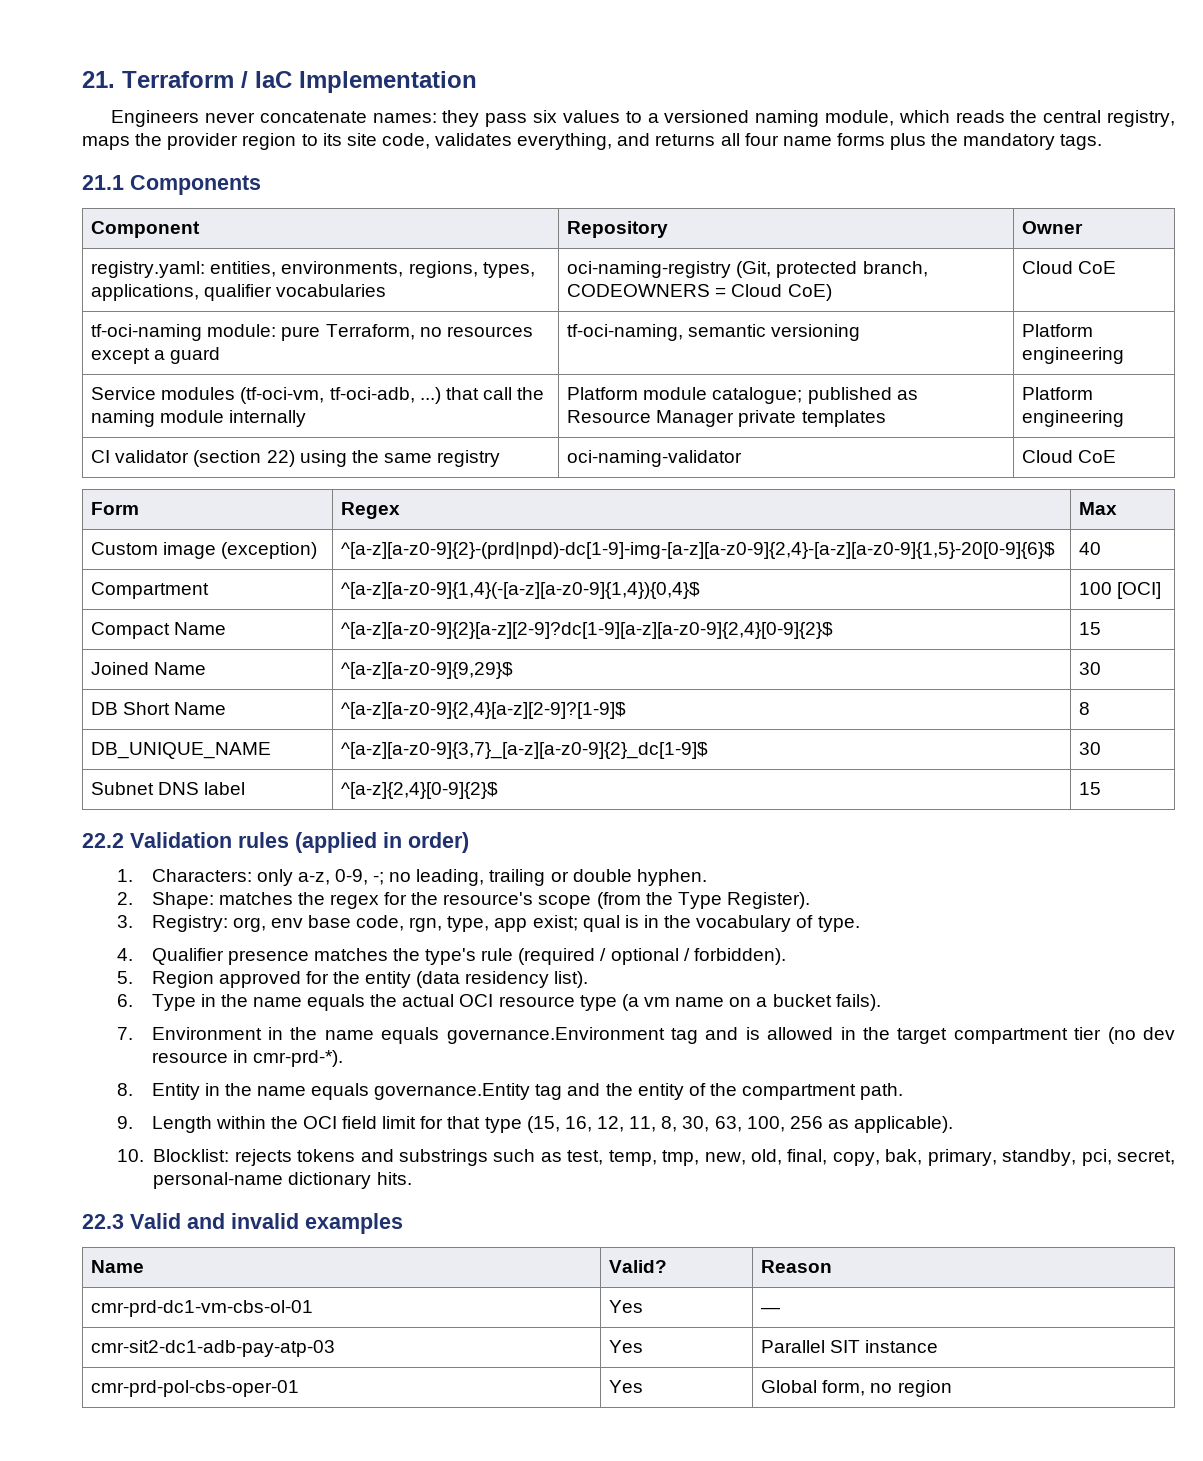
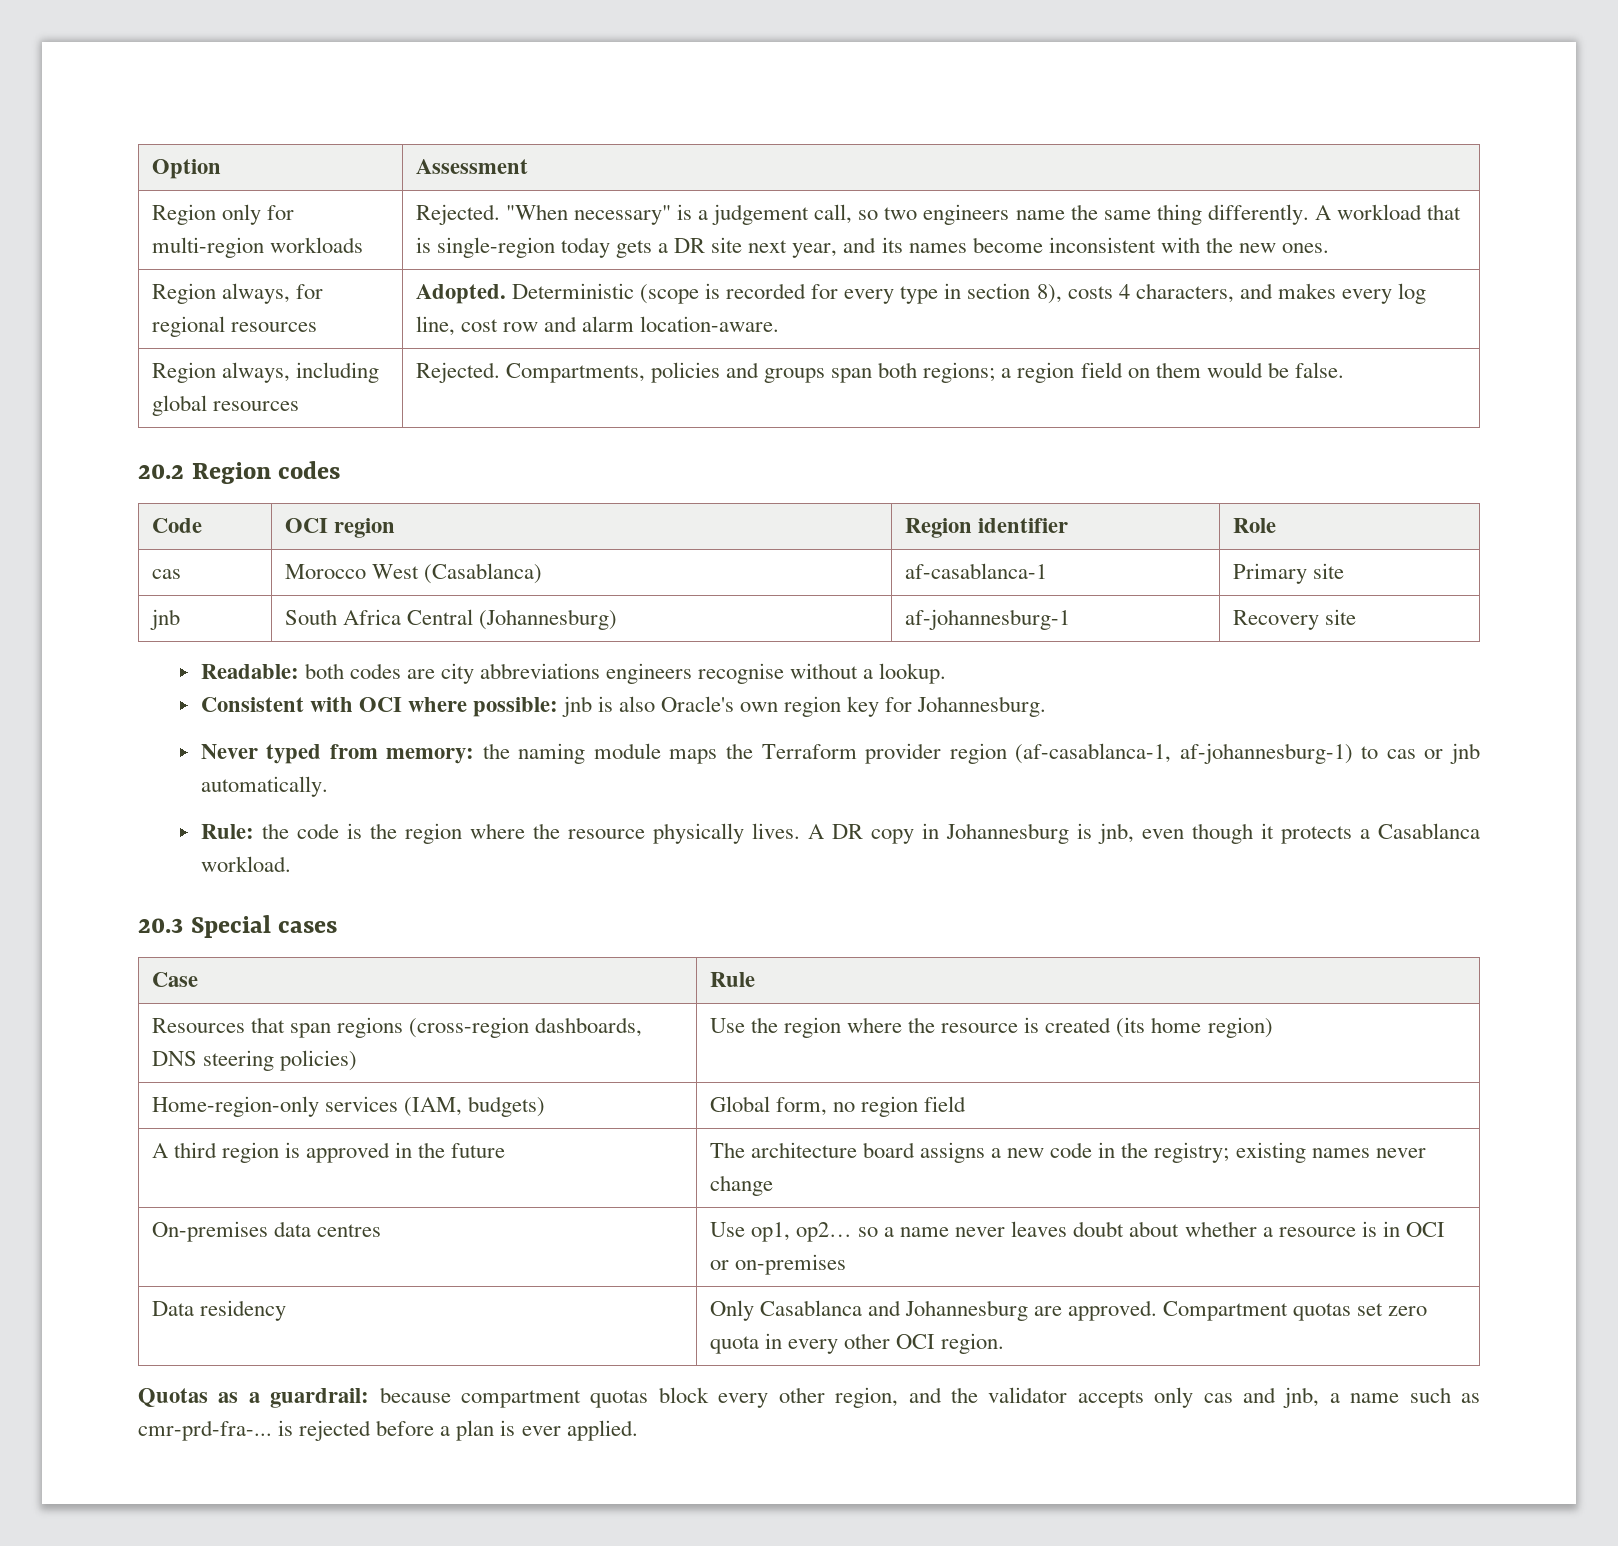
[82,71,477,93] [111,110,1175,127] [82,133,1103,150] [82,175,261,195] [91,221,201,238] [567,221,669,238] [1022,221,1084,234] [91,261,535,278] [91,284,387,301] [567,261,928,278] [567,284,832,301] [1022,261,1117,274] [91,324,533,341] [91,347,221,364] [567,324,861,341] [1022,324,1094,337] [1022,347,1125,364] [91,387,545,404] [91,410,307,427] [567,387,918,404] [567,410,886,427] [1022,387,1094,400] [1022,410,1125,427] [91,450,501,467] [567,450,743,467] [1022,450,1117,463] [91,502,140,515] [341,502,401,519] [1079,502,1118,515] [91,542,318,559] [341,542,1056,559] [1079,542,1102,555] [91,582,210,599] [341,582,701,599] [1079,582,1162,599] [91,622,227,639] [341,622,834,639] [1079,622,1102,635] [91,662,207,675] [341,662,514,679] [1079,662,1102,675] [91,702,227,715] [341,702,627,719] [1079,702,1091,715] [91,742,272,759] [341,742,709,759] [1079,742,1102,755] [91,782,246,795] [341,782,499,799] [1079,782,1102,795] [82,832,469,853] [116,869,707,886] [116,892,810,909] [116,915,860,932] [116,948,786,965] [116,971,589,988] [116,994,881,1011] [116,1027,1175,1044] [151,1050,343,1067] [116,1083,904,1100] [116,1116,954,1133] [116,1149,1176,1166] [153,1172,412,1189] [82,1213,403,1234] [91,1260,145,1273] [609,1260,668,1273] [761,1260,833,1273] [91,1300,314,1317] [609,1300,644,1313] [761,1307,781,1313] [91,1340,336,1357] [609,1340,644,1353] [761,1340,939,1353] [91,1380,300,1397] [609,1380,644,1393] [761,1380,952,1397] 21. Terraform / IaC Implementation // Engineers never concatenate names: they pass six values to a versioned naming module, which reads the central registry, maps the provider region to its site code, validates everything, and returns all four name forms plus the mandatory tags. // 21.1 Components // Component | Repository | Owner // registry.yaml: entities, environments, regions, types, applications, qualifier vocabularies | oci-naming-registry (Git, protected branch, CODEOWNERS = Cloud CoE) | Cloud CoE // tf-oci-naming module: pure Terraform, no resources except a guard | tf-oci-naming, semantic versioning | Platform engineering // Service modules (tf-oci-vm, tf-oci-adb, ...) that call the naming module internally | Platform module catalogue; published as Resource Manager private templates | Platform engineering // CI validator (section 22) using the same registry | oci-naming-validator | Cloud CoE // Form | Regex | Max // Custom image (exception) | ^[a-z][a-z0-9]{2}-(prd|npd)-dc[1-9]-img-[a-z][a-z0-9]{2,4}-[a-z][a-z0-9]{1,5}-20[0-9]{6}$ | 40 // Compartment | ^[a-z][a-z0-9]{1,4}(-[a-z][a-z0-9]{1,4}){0,4}$ | 100 [OCI] // Compact Name | ^[a-z][a-z0-9]{2}[a-z][2-9]?dc[1-9][a-z][a-z0-9]{2,4}[0-9]{2}$ | 15 // Joined Name | ^[a-z][a-z0-9]{9,29}$ | 30 // DB Short Name | ^[a-z][a-z0-9]{2,4}[a-z][2-9]?[1-9]$ | 8 // DB_UNIQUE_NAME | ^[a-z][a-z0-9]{3,7}_[a-z][a-z0-9]{2}_dc[1-9]$ | 30 // Subnet DNS label | ^[a-z]{2,4}[0-9]{2}$ | 15 // 22.2 Validation rules (applied in order) // 1. Characters: only a-z, 0-9, -; no leading, trailing or double hyphen. // 2. Shape: matches the regex for the resource's scope (from the Type Register). // 3. Registry: org, env base code, rgn, type, app exist; qual is in the vocabulary of type. // 4. Qualifier presence matches the type's rule (required / optional / forbidden). // 5. Region approved for the entity (data residency list). // 6. Type in the name equals the actual OCI resource type (a vm name on a bucket fails). // 7. Environment in the name equals governance.Environment tag and is allowed in the target compartment tier (no dev resource in cmr-prd-*). // 8. Entity in the name equals governance.Entity tag and the entity of the compartment path. // 9. Length within the OCI field limit for that type (15, 16, 12, 11, 8, 30, 63, 100, 256 as applicable). // 10. Blocklist: rejects tokens and substrings such as test, temp, tmp, new, old, final, copy, bak, primary, standby, pci, secret, personal-name dictionary hits. // 22.3 Valid and invalid examples // Name | Valid? | Reason // cmr-prd-dc1-vm-cbs-ol-01 | Yes | — // cmr-sit2-dc1-adb-pay-atp-03 | Yes | Parallel SIT instance // cmr-prd-pol-cbs-oper-01 | Yes | Global form, no region -> [151,159,221,179] [415,159,528,174] [151,204,294,225] [151,237,363,258] [415,204,1462,225] [415,237,1330,258] [151,283,323,304] [151,316,317,337] [415,283,1427,304] [415,316,780,336] [151,362,379,383] [151,395,299,416] [415,362,1344,383] [138,461,341,484] [151,518,202,533] [284,518,395,538] [904,518,1068,538] [1232,518,1276,533] [151,569,181,579] [284,563,542,584] [904,563,1047,579] [1232,563,1344,584] [149,609,180,630] [284,609,618,630] [904,609,1070,630] [1232,609,1356,630] [200,663,947,684] [200,696,1047,717] [200,743,1481,764] [200,776,328,797] [200,823,1480,844] [200,856,291,872] [138,915,338,938] [151,972,198,987] [709,972,755,987] [151,1017,643,1038] [151,1050,357,1071] [709,1017,1273,1038] [151,1096,546,1117] [709,1096,967,1117] [151,1142,506,1163] [709,1142,1426,1163] [709,1175,773,1196] [151,1221,381,1242] [709,1221,1445,1242] [709,1254,846,1275] [151,1300,286,1321] [709,1300,1428,1321] [709,1333,1005,1354] [138,1387,1481,1408] [138,1420,638,1441] Option | Assessment // Region only for multi-region workloads | Rejected. "When necessary" is a judgement call, so two engineers name the same thing differently. A workload that is single-region today gets a DR site next year, and its names become inconsistent with the new ones. // Region always, for regional resources | Adopted. Deterministic (scope is recorded for every type in section 8), costs 4 characters, and makes every log line, cost row and alarm location-aware. // Region always, including global resources | Rejected. Compartments, policies and groups span both regions; a region field on them would be false. // 20.2 Region codes // Code | OCI region | Region identifier | Role // cas | Morocco West (Casablanca) | af-casablanca-1 | Primary site // jnb | South Africa Central (Johannesburg) | af-johannesburg-1 | Recovery site // Readable: both codes are city abbreviations engineers recognise without a lookup. // Consistent with OCI where possible: jnb is also Oracle's own region key for Johannesburg. // Never typed from memory: the naming module maps the Terraform provider region (af-casablanca-1, af-johannesburg-1) to cas or jnb automatically. // Rule: the code is the region where the resource physically lives. A DR copy in Johannesburg is jnb, even though it protects a Casablanca workload. // 20.3 Special cases // Case | Rule // Resources that span regions (cross-region dashboards, DNS steering policies) | Use the region where the resource is created (its home region) // Home-region-only services (IAM, budgets) | Global form, no region field // A third region is approved in the future | The architecture board assigns a new code in the registry; existing names never change // On-premises data centres | Use op1, op2… so a name never leaves doubt about whether a resource is in OCI or on-premises // Data residency | Only Casablanca and Johannesburg are approved. Compartment quotas set zero quota in every other OCI region. // Quotas as a guardrail: because compartment quotas block every other region, and the validator accepts only cas and jnb, a name such as cmr-prd-fra-... is rejected before a plan is ever applied.

